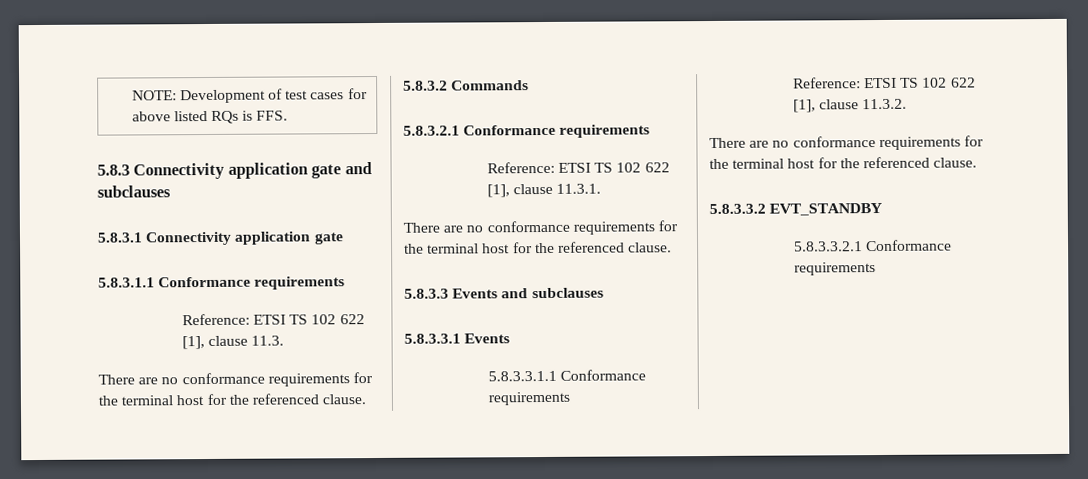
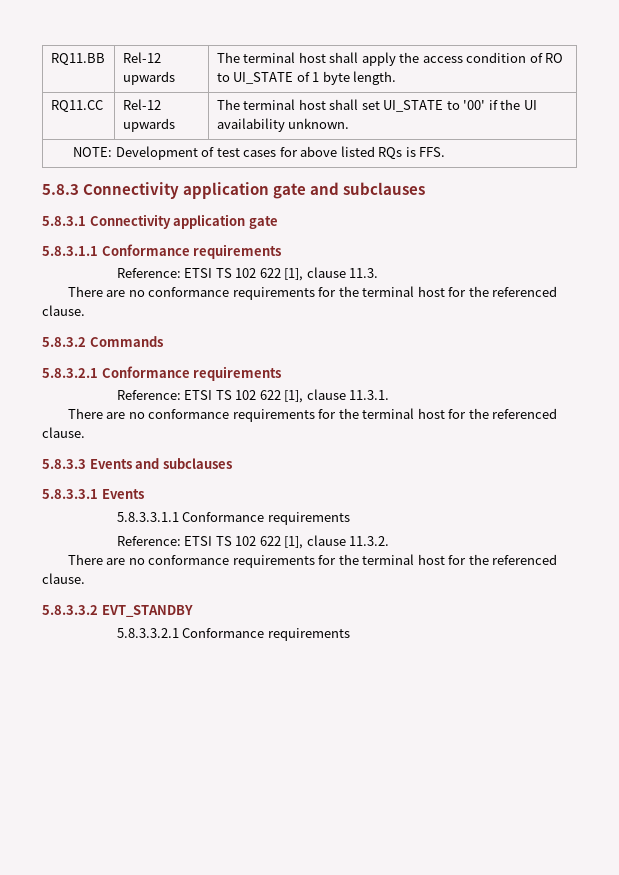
(131, 95) none -> [50,53,105,66] [122,52,161,63] [122,71,175,85] [216,52,564,66] [216,71,397,85] [50,100,103,113] [122,99,161,110] [122,118,175,132] [216,99,537,112] [216,118,350,132] RQ11.BB | Rel-12 upwards | The terminal host shall apply the access condition of RO to UI_STATE of 1 byte length. // RQ11.CC | Rel-12 upwards | The terminal host shall set UI_STATE to '00' if the UI availability unknown. //

